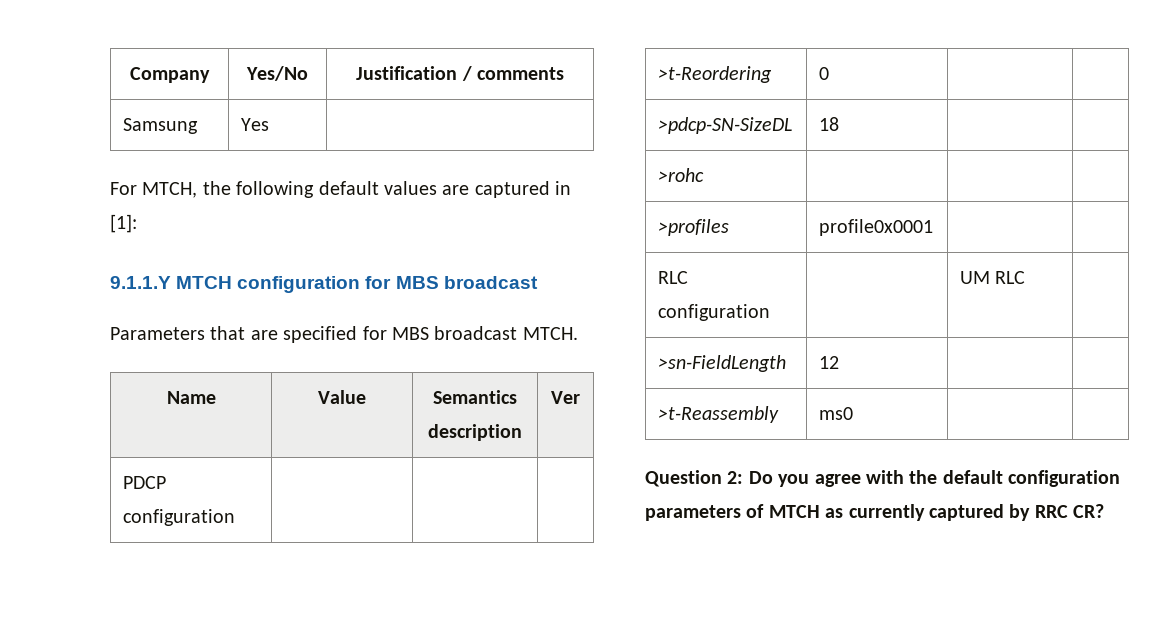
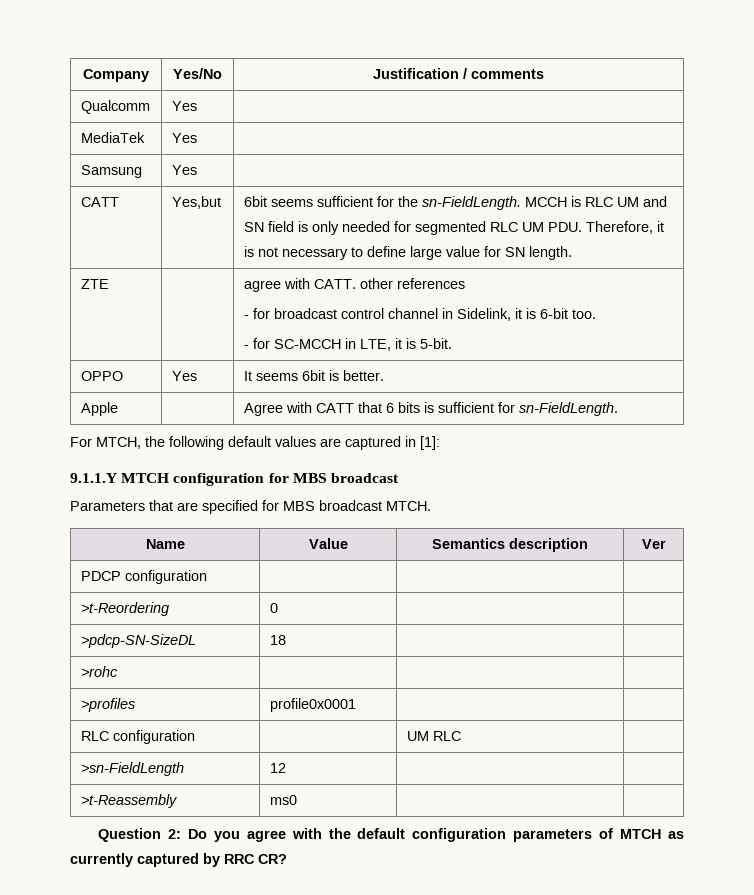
[122,118,198,134] [240,118,269,131] Samsung | Yes | -> [80,100,150,114] [171,101,197,111] [80,132,145,143] [171,133,197,143] [80,165,142,178] [171,165,197,175] [80,197,119,207] [171,196,221,209] [243,196,667,210] [243,221,664,235] [243,246,572,260] [80,279,109,289] [243,278,465,292] [243,308,596,321] [243,338,452,351] [80,371,123,381] [171,371,197,381] [243,370,384,381] [80,402,118,416] [243,402,618,416] Qualcomm | Yes | // MediaTek | Yes | // Samsung | Yes | // CATT | Yes,but | 6bit seems sufficient for the sn-FieldLength. MCCH is RLC UM and SN field is only needed for segmented RLC UM PDU. Therefore, it is not necessary to define large value for SN length. // ZTE | | agree with CATT. other references // - for broadcast control channel in Sidelink, it is 6-bit too. // - for SC-MCCH in LTE, it is 5-bit. // OPPO | Yes | It seems 6bit is better. // Apple | | Agree with CATT that 6 bits is sufficient for sn-FieldLength.

